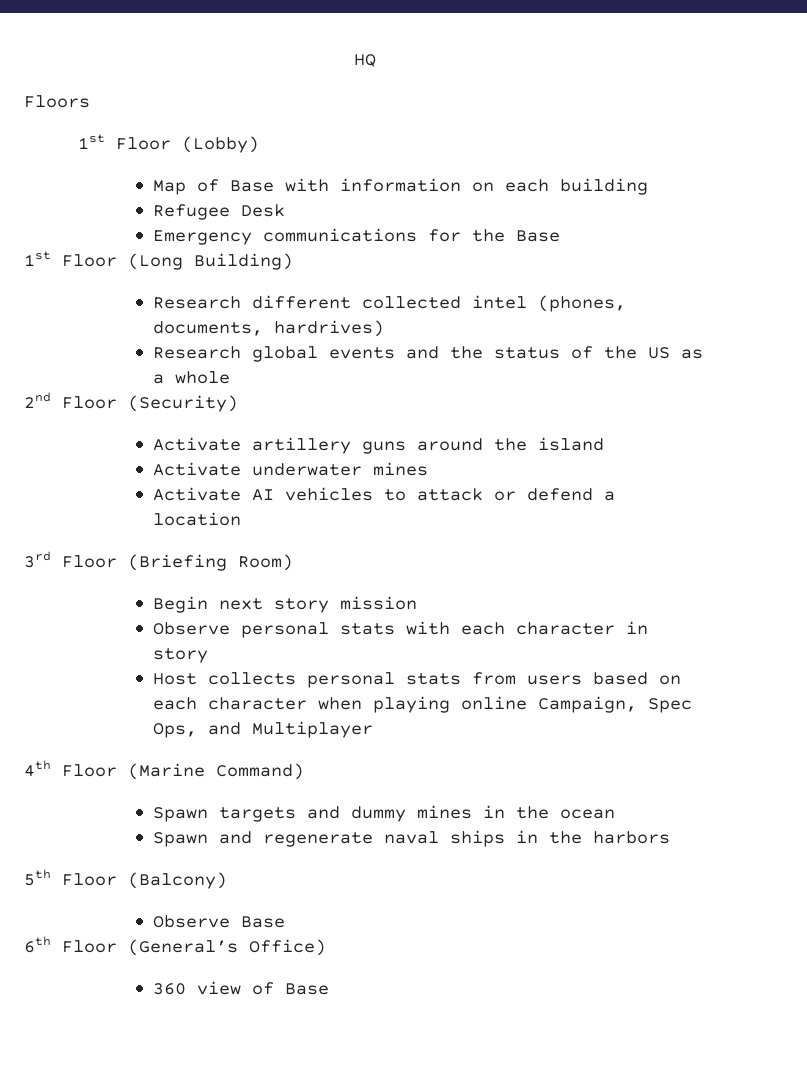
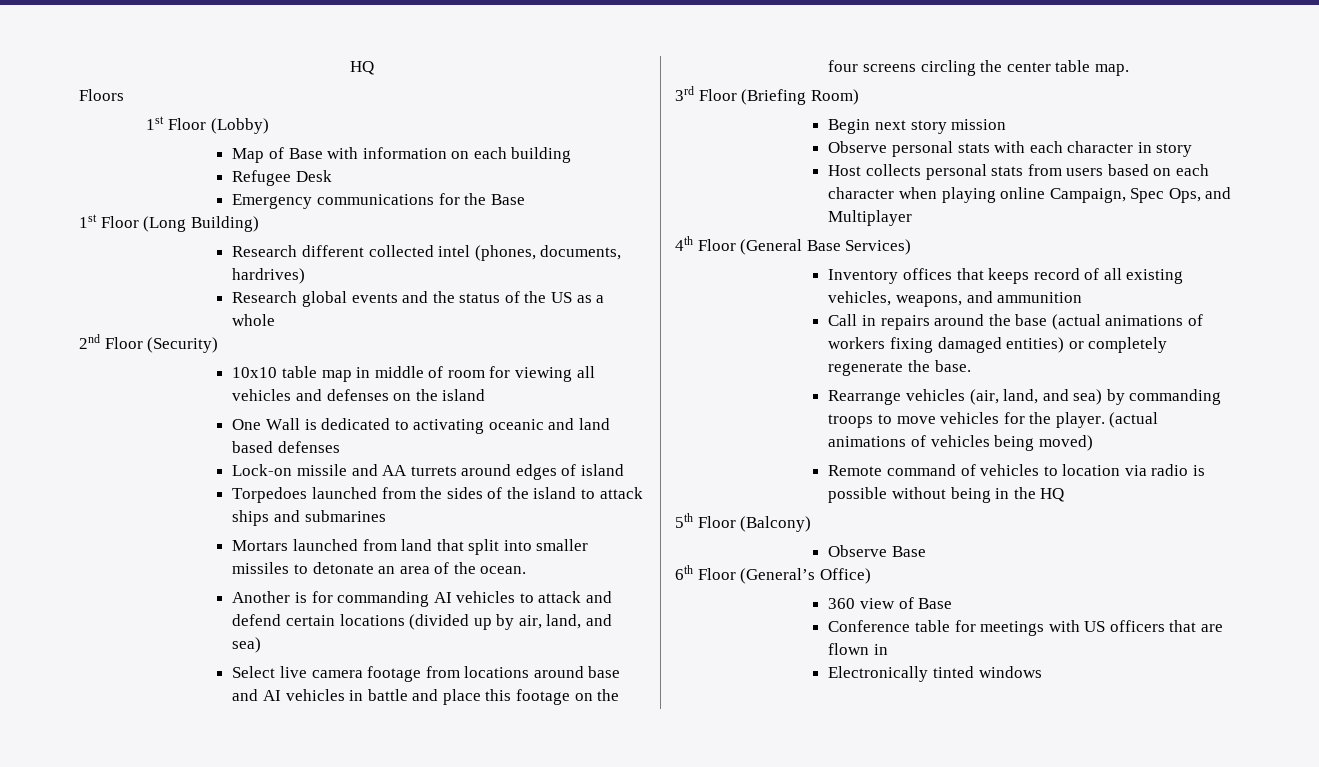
[152,437,604,454] [152,462,428,476] [152,487,615,501] [152,512,241,526] Activate artillery guns around the island // Activate underwater mines // Activate AI vehicles to attack or defend a location -> [232,366,595,382] [232,389,486,401] [232,418,611,434] [232,441,340,453] [232,464,625,480] [232,487,643,503] [232,510,386,526] [232,539,589,555] [232,562,527,574] [232,591,613,607] [232,614,613,630] [232,637,262,653] [232,666,621,682] [232,689,620,705] [828,60,1129,76] 10x10 table map in middle of room for viewing all vehicles and defenses on the island // One Wall is dedicated to activating oceanic and land based defenses // Lock-on missile and AA turrets around edges of island // Torpedoes launched from the sides of the island to attack ships and submarines // Mortars launched from land that split into smaller missiles to detonate an area of the ocean. // Another is for commanding AI vehicles to attack and defend certain locations (divided up by air, land, and sea) // Select live camera footage from locations around base and AI vehicles in battle and place this footage on the four screens circling the center table map.
[128,763,304,780] [152,805,615,822] [152,830,670,847] (Marine Command) // Spawn targets and dummy mines in the ocean // Spawn and regenerate naval ships in the harbors -> [740,239,912,255] [828,268,1184,284] [828,291,1083,307] [828,314,1204,330] [828,337,1168,353] [828,360,971,376] [828,389,1222,405] [828,412,1159,428] [828,435,1093,451] [828,464,1206,476] [828,487,1065,503] (General Base Services) // Inventory offices that keeps record of all existing vehicles, weapons, and ammunition // Call in repairs around the base (actual animations of workers fixing damaged entities) or completely regenerate the base. // Rearrange vehicles (air, land, and sea) by commanding troops to move vehicles for the player. (actual animations of vehicles being moved) // Remote command of vehicles to location via radio is possible without being in the HQ
(329, 989) none -> [828,620,1224,636] [828,643,888,655] [828,666,1042,682] // Conference table for meetings with US officers that are flown in // Electronically tinted windows

